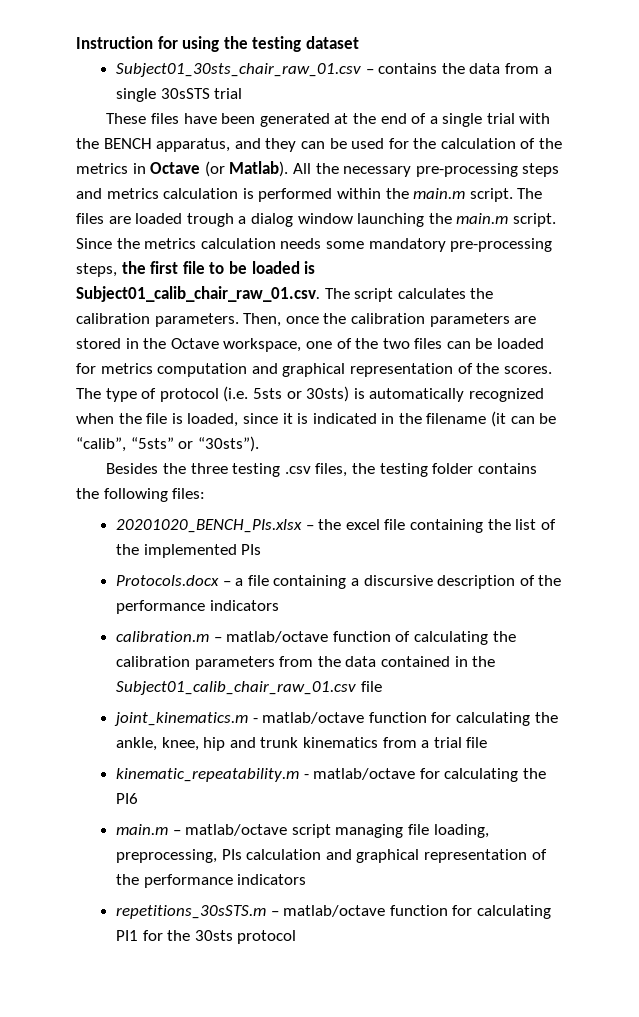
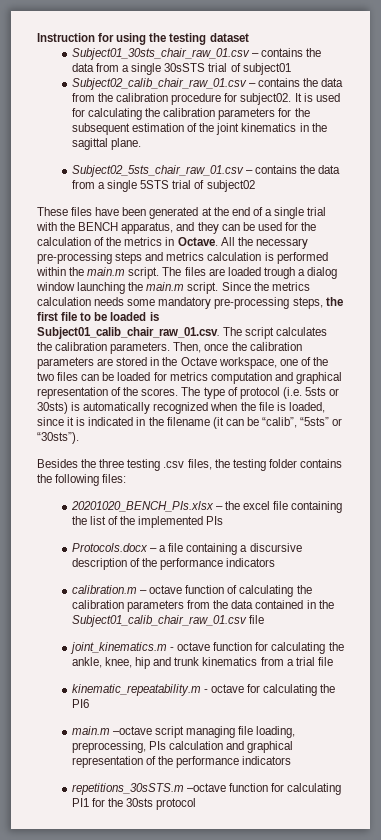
(243, 93) none -> [230,63,291,75] [71,78,344,90] [71,93,340,105] [71,108,310,120] [71,123,327,135] [71,138,142,150] [71,165,341,177] [71,180,255,192] of subject01 // Subject02_calib_chair_raw_01.csv – contains the data from the calibration procedure for subject02. It is used for calculating the calibration parameters for the subsequent estimation of the joint kinematics in the sagittal plane. // Subject02_5sts_chair_raw_01.csv – contains the data from a single 5STS trial of subject02
[150,161,289,177] Octave (or Matlab). -> [177,237,218,246] Octave.
[226,631,329,643] matlab/octave -> [149,585,183,594] octave
[262,712,365,724] matlab/octave -> [177,642,211,651] octave
[313,768,416,780] matlab/octave -> [211,684,245,693] octave
[172,824,288,836] – matlab/octave -> [113,726,153,735] –octave
[270,905,386,917] – matlab/octave -> [187,783,227,792] –octave

